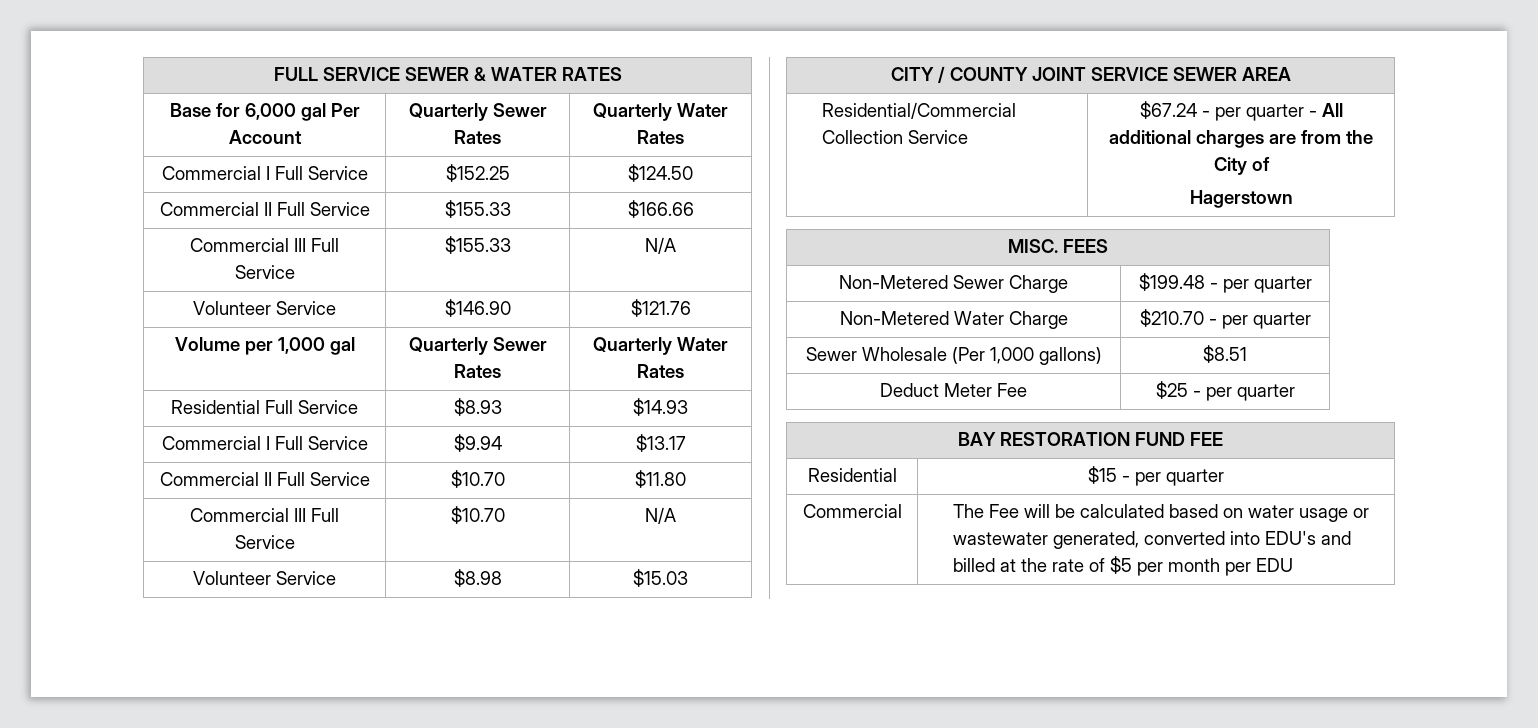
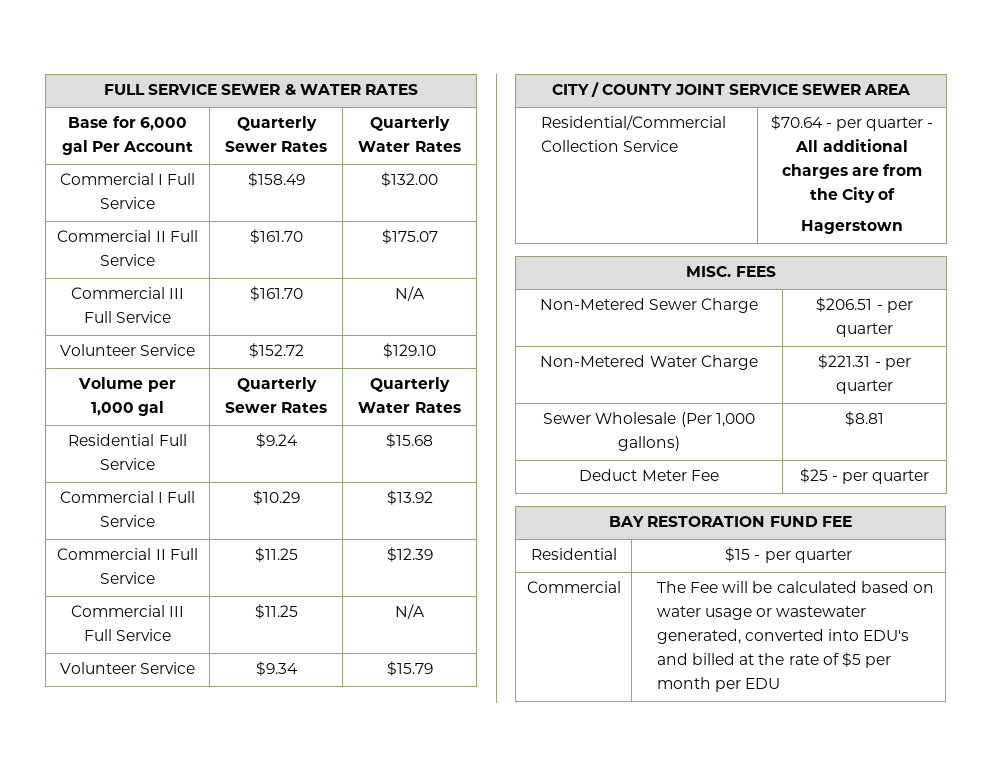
[445,164,510,182] [628,164,693,182] [159,202,370,216] [444,200,511,218] [627,200,694,218] [190,238,339,252] [234,265,295,279] [444,236,511,254] [645,237,676,254] [193,301,336,315] [444,299,511,317] [630,299,691,317] $152.25 | $124.50 // Commercial II Full Service | $155.33 | $166.66 // Commercial III Full Service | $155.33 | N/A // Volunteer Service | $146.90 | $121.76 -> [247,172,305,187] [380,172,438,187] [57,230,198,242] [100,254,155,266] [249,229,303,244] [381,229,438,244] [70,287,185,299] [83,311,172,323] [249,286,303,301] [394,286,425,301] [59,344,196,356] [248,343,304,358] [382,343,436,358] $158.49 | $132.00 // Commercial II Full Service | $161.70 | $175.07 // Commercial III Full Service | $161.70 | N/A // Volunteer Service | $152.72 | $129.10
[453,398,502,416] [633,398,688,416] [161,436,368,450] [453,434,502,452] [635,434,686,452] [159,472,370,486] [450,470,505,488] [635,470,686,488] [190,508,339,522] [234,535,295,549] [450,506,505,524] [645,507,676,524] [193,571,336,585] [453,569,502,587] [633,569,688,587] $8.93 | $14.93 // Commercial I Full Service | $9.94 | $13.17 // Commercial II Full Service | $10.70 | $11.80 // Commercial III Full Service | $10.70 | N/A // Volunteer Service | $8.98 | $15.03 -> [255,433,298,448] [385,433,433,448] [59,491,196,503] [100,515,155,527] [252,490,300,505] [386,490,433,505] [57,548,198,560] [100,572,155,584] [254,547,298,562] [386,547,433,562] [70,605,185,617] [83,629,172,641] [254,604,298,619] [394,604,425,619] [59,662,196,674] [255,661,298,676] [386,661,433,676] $9.24 | $15.68 // Commercial I Full Service | $10.29 | $13.92 // Commercial II Full Service | $11.25 | $12.39 // Commercial III Full Service | $11.25 | N/A // Volunteer Service | $9.34 | $15.79
[1139,101,1197,119] $67.24 -> [770,115,823,130] $70.64
[1138,273,1205,291] $199.48 -> [816,297,873,312] $206.51
[1139,309,1204,327] $210.70 -> [818,354,871,369] $221.31
[1203,345,1247,363] $8.51 -> [845,411,884,426] $8.81

